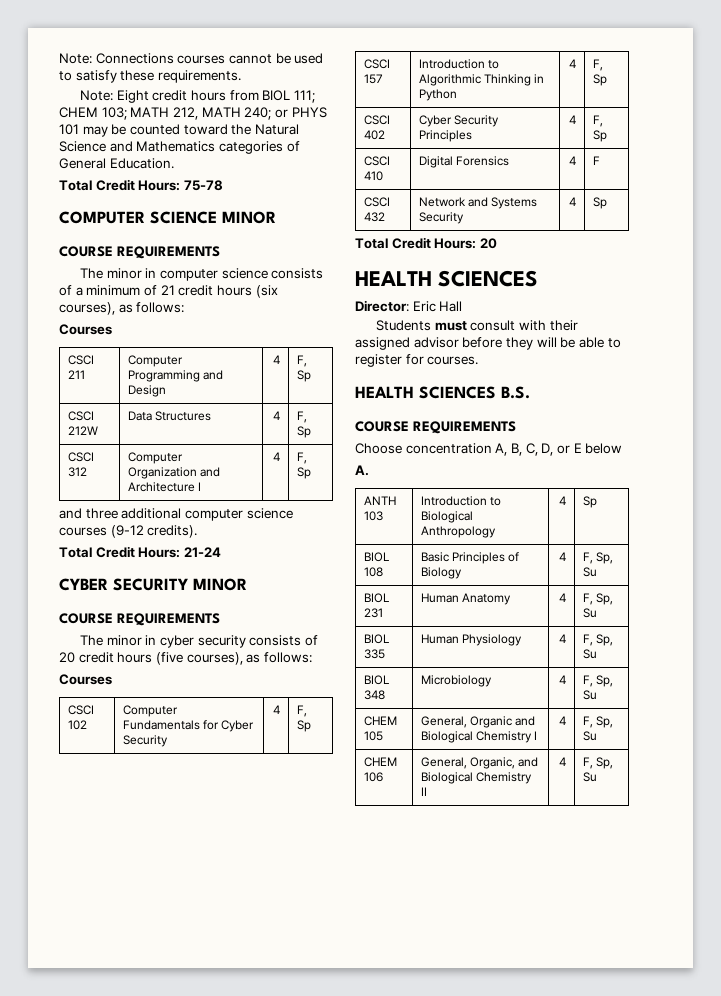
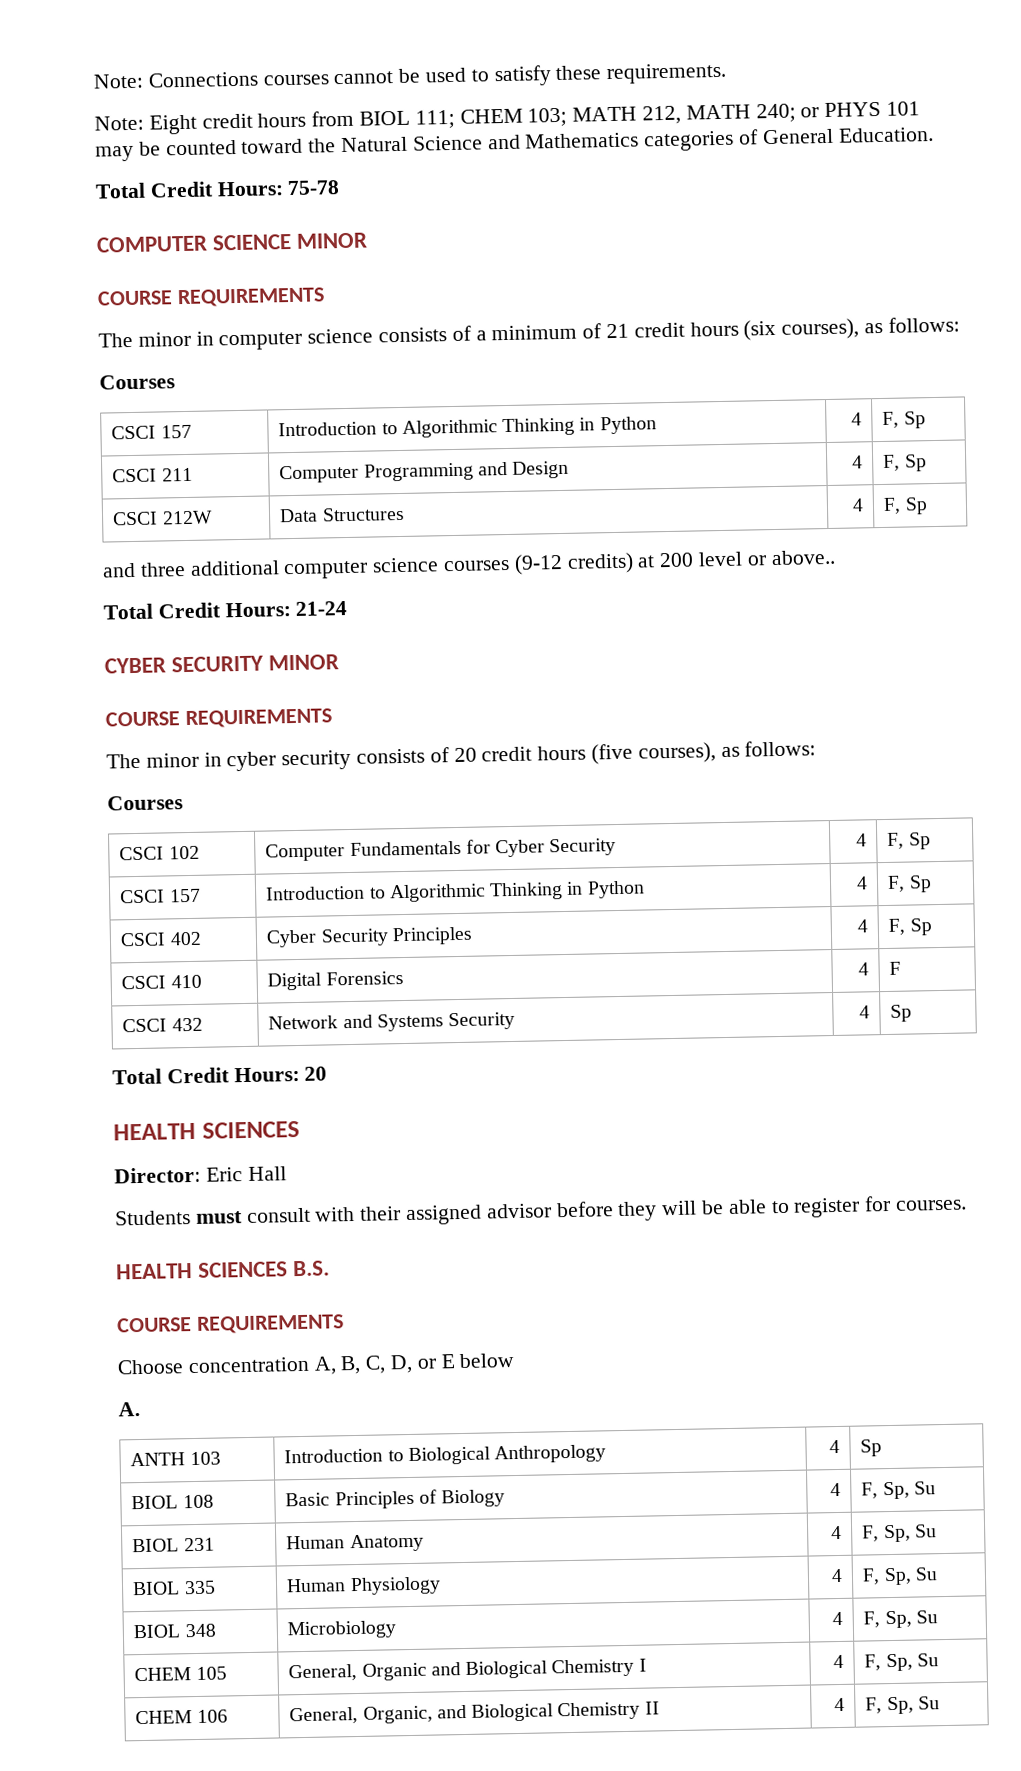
(112, 329) none -> [111,424,192,440] [278,416,657,438] [850,412,862,426] [882,411,926,429] // CSCI 157 | Introduction to Algorithmic Thinking in Python | 4 | F, Sp
[67,452,94,462] [67,467,87,477] [127,452,183,464] [127,467,221,479] [127,482,202,492] [273,452,281,461] [296,452,307,464] [296,467,311,479] // CSCI 312 | Computer Organization and Architecture I | 4 | F, Sp -> (928, 506) none
[147,525,198,538] credits). -> [566,549,836,574] credits) at 200 level or above..

